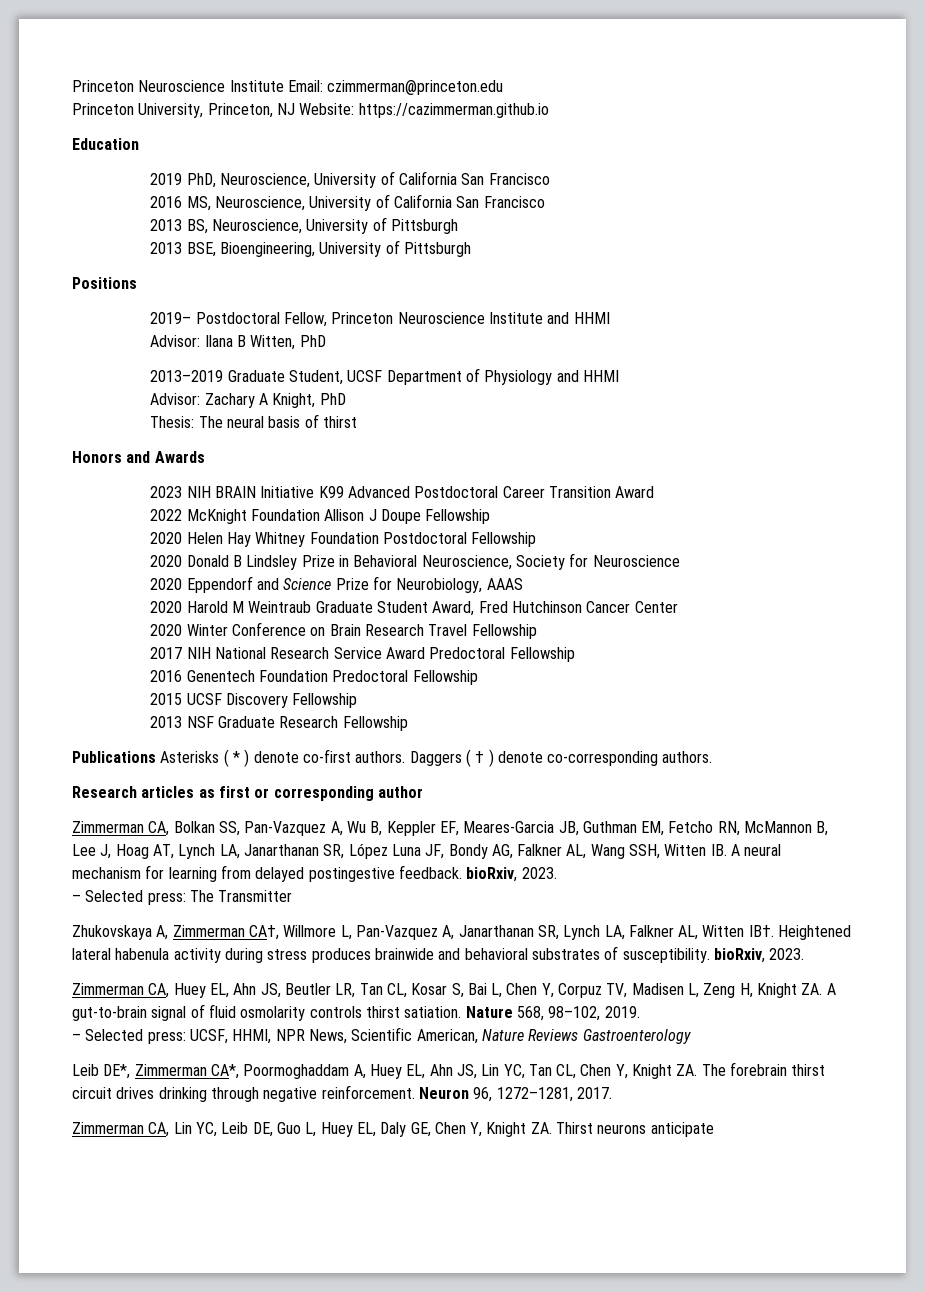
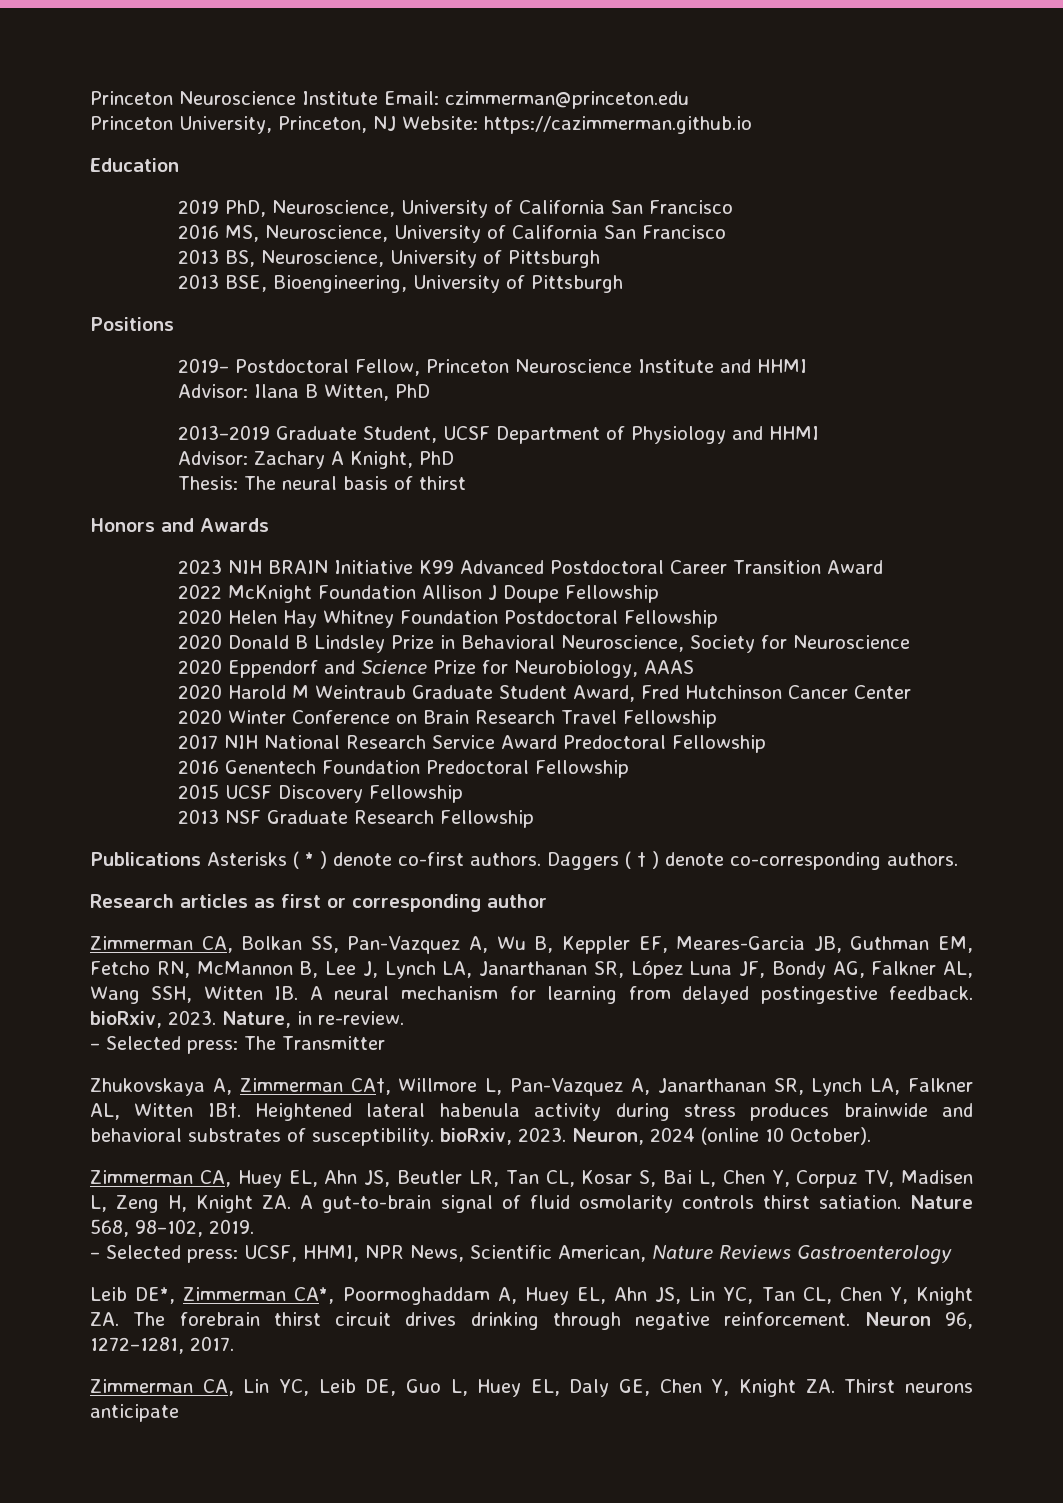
[115,844,174,859] Hoag AT, -> (378, 969) none
(557, 873) none -> [222,1011,404,1028] Nature, in re-review.
(805, 954) none -> [571,1127,871,1145] Neuron, 2024 (online 10 October).

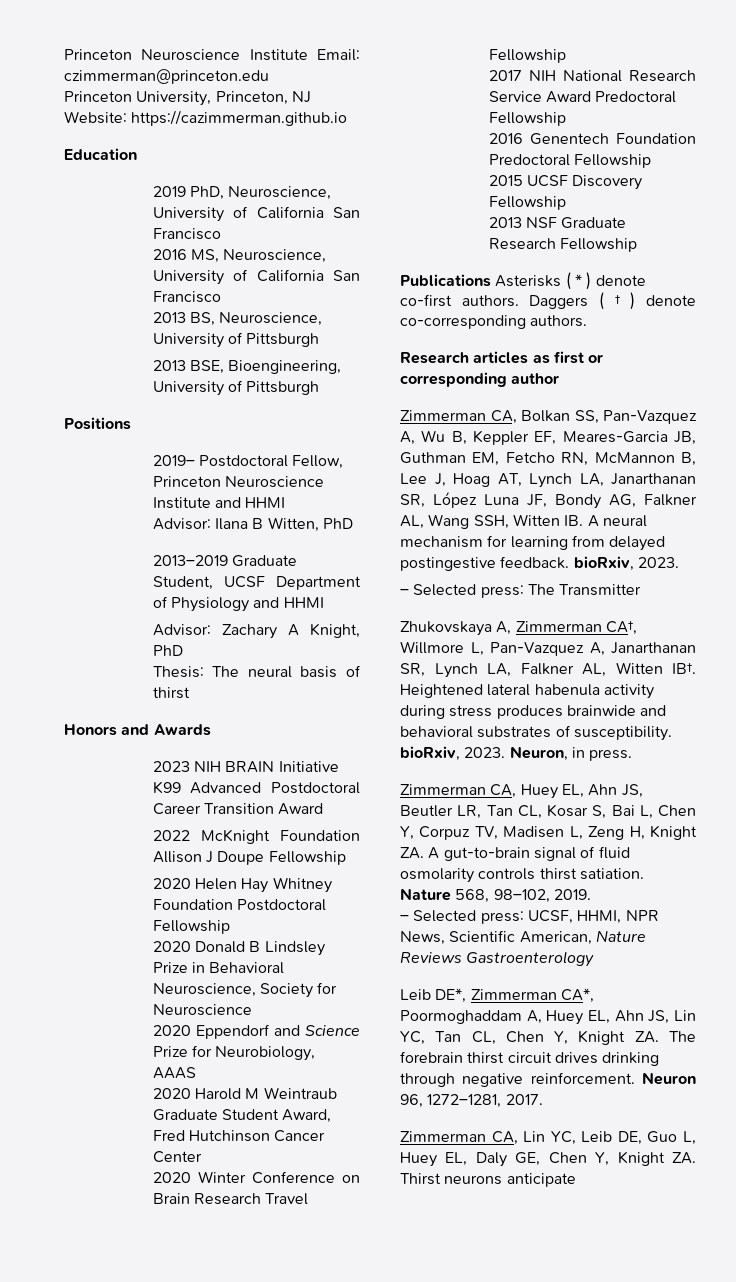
(378, 969) none -> [453,473,522,487] Hoag AT,
[222,1011,404,1028] Nature, in re-review. -> (679, 562) none
[649,1127,871,1145] 2024 (online 10 October). -> [571,747,633,761] in press.

